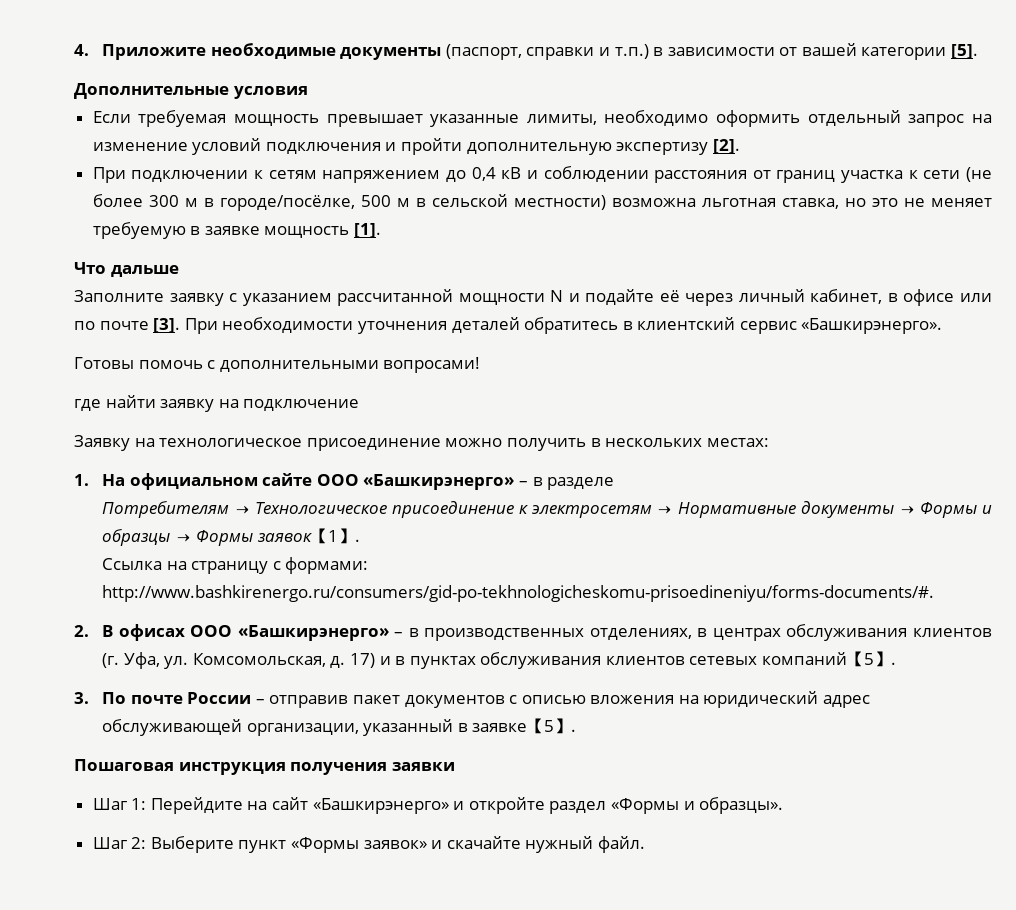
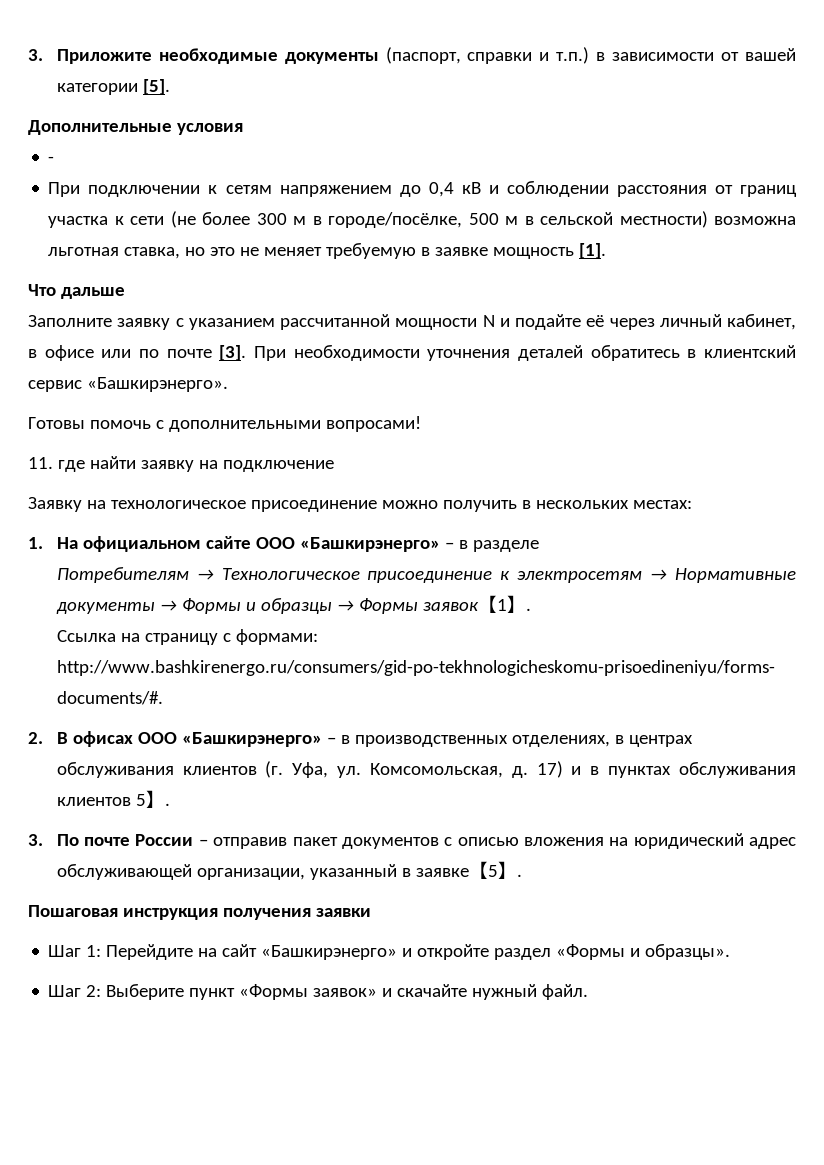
[74,44,89,56] 4. -> [28,49,43,61] 3.
[92,110,992,127] [92,138,740,155] Если требуемая мощность превышает указанные лимиты, необходимо оформить отдельный запрос на изменение условий подключения и пройти дополнительную экспертизу [2]. -> [48,156,55,163] -
(481, 365) none -> [28,457,53,469] 11.
[689,651,865,667] сетевых компаний【 -> (131, 801) none

